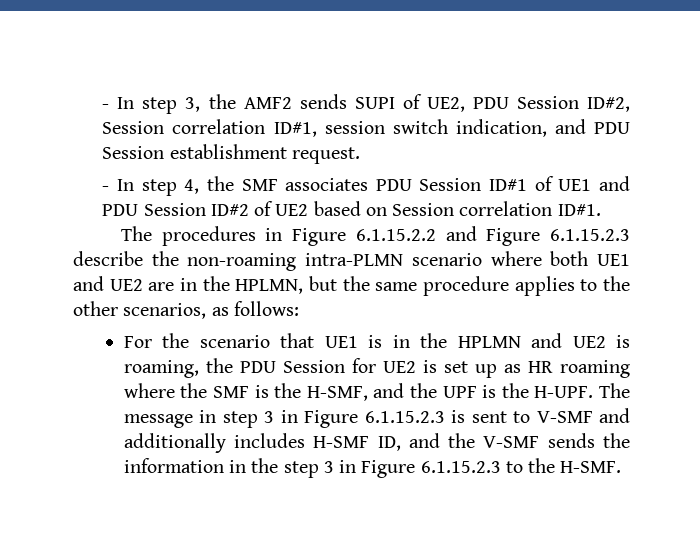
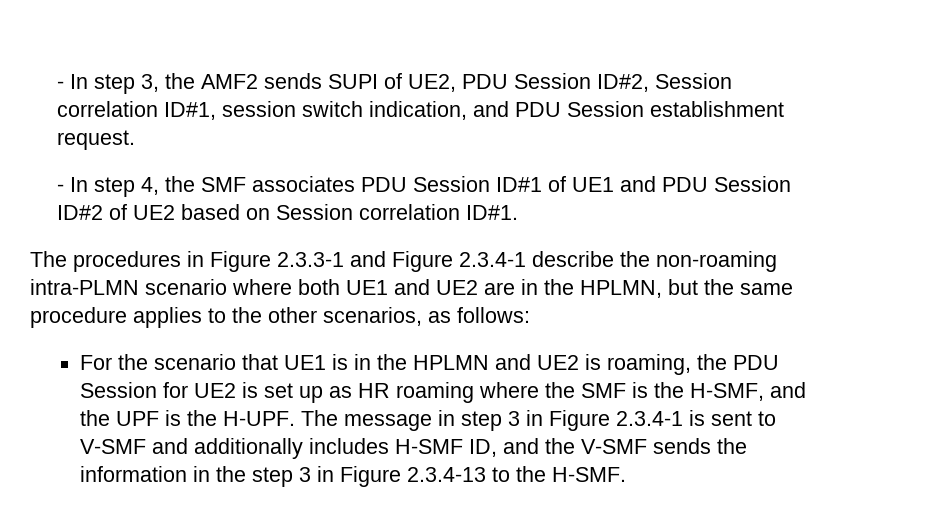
[355,229,436,241] 6.1.15.2.2 -> [277,252,344,267] 2.3.3-1
[550,229,630,241] 6.1.15.2.3 -> [459,252,526,267] 2.3.4-1
[364,411,445,423] 6.1.15.2.3 -> [616,411,684,426] 2.3.4-1
[420,461,501,473] 6.1.15.2.3 -> [407,467,487,482] 2.3.4-13

